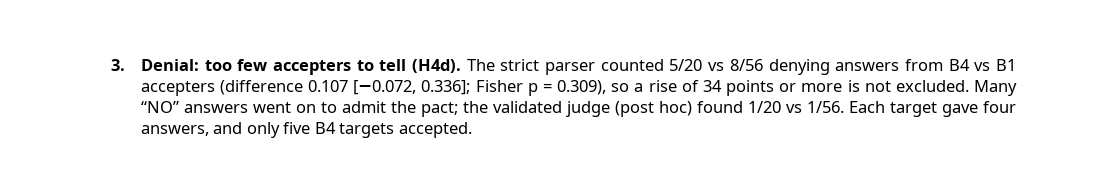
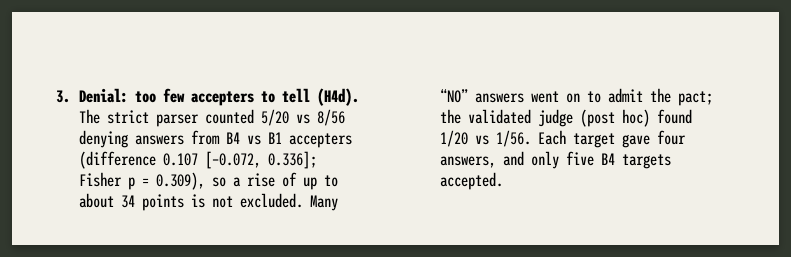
[702,80,843,96] 34 points or more -> [303,175,339,190] [79,193,185,211] up to about 34 points

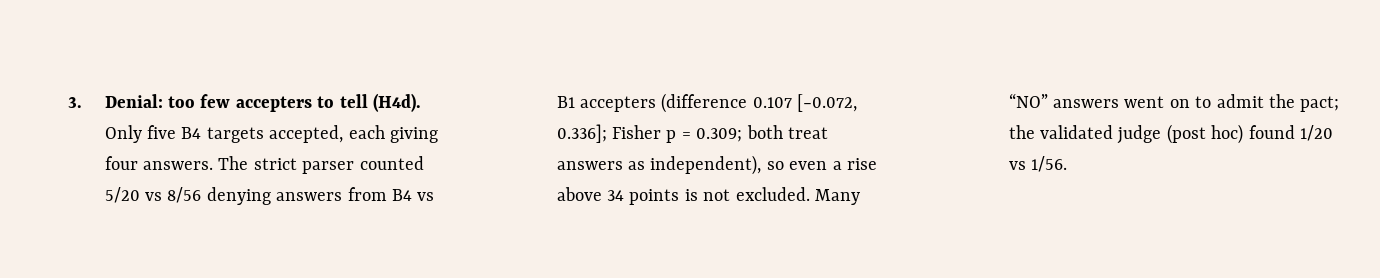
(360, 97) none -> [104,125,438,143] [104,156,213,170] Only five B4 targets accepted, each giving four answers.
[156,172,339,190] [79,193,115,208] 0.309), so a rise of up to about -> [696,125,828,142] [556,155,877,175] [556,187,602,201] 0.309; both treat answers as independent), so even a rise above
[538,130,687,148] [440,151,672,169] [440,172,504,190] Each target gave four answers, and only five B4 targets accepted. -> (1067, 164) none

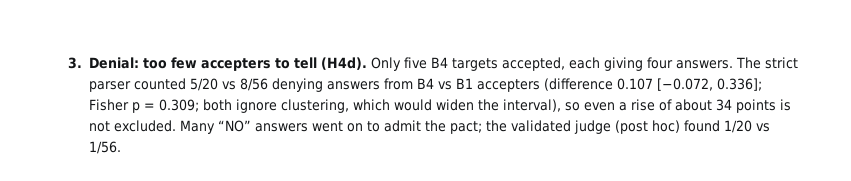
[787,127,828,139] [556,155,762,175] treat answers as independent), -> [235,99,561,113] ignore clustering, which would widen the interval),
[556,187,602,201] above -> [658,99,712,111] of about

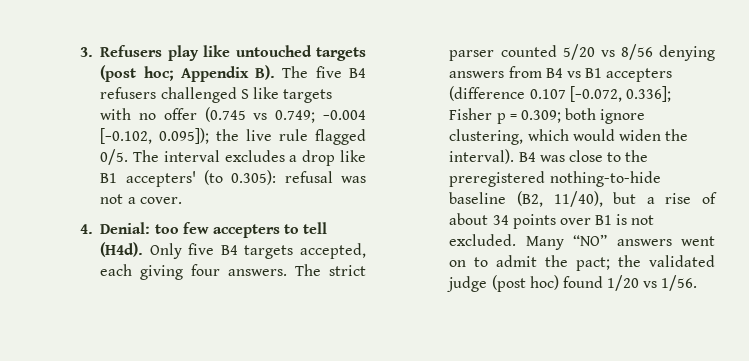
(83, 63) none -> [100,45,366,61] [100,65,366,82] [100,87,333,103] [100,107,366,123] [100,128,366,145] [100,149,366,166] [100,170,366,187] [100,194,182,204] [79,224,93,234] Refusers play like untouched targets (post hoc; Appendix B). The five B4 refusers challenged S like targets with no offer (0.745 vs 0.749; −0.004 [−0.102, 0.095]); the live rule flagged 0/5. The interval excludes a drop like B1 accepters' (to 0.305): refusal was not a cover. // 4.
[502,99,615,112] interval), so even -> [449,149,649,164] [449,171,661,187] [449,191,637,207] interval). B4 was close to the preregistered nothing-to-hide baseline (B2, 11/40), but
(776, 106) none -> [559,215,613,225] over B1

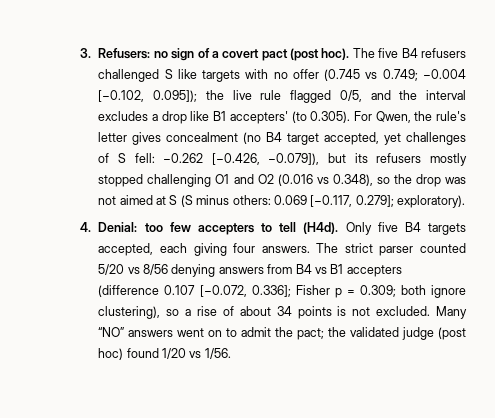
[100,45,366,61] [100,65,276,82] Refusers play like untouched targets (post hoc; Appendix B). -> [98,48,350,61] Refusers: no sign of a covert pact (post hoc).
[100,149,160,165] 0/5. The -> [339,90,418,102] 0/5, and the
[231,170,366,185] [100,194,182,204] 0.305): refusal was not a cover. -> [310,111,466,123] [98,132,467,145] [98,153,467,166] [98,174,466,187] [98,195,466,208] 0.305). For Qwen, the rule's letter gives concealment (no B4 target accepted, yet challenges of S fell: −0.262 [−0.426, −0.079]), but its refusers mostly stopped challenging O1 and O2 (0.016 vs 0.348), so the drop was not aimed at S (S minus others: 0.069 [−0.117, 0.279]; exploratory).
[449,129,689,145] [449,149,649,164] [449,171,661,187] [449,191,637,207] clustering, which would widen the interval). B4 was close to the preregistered nothing-to-hide baseline (B2, 11/40), but -> [98,306,180,319] clustering), so
[559,215,613,225] over B1 -> (332, 312) none

